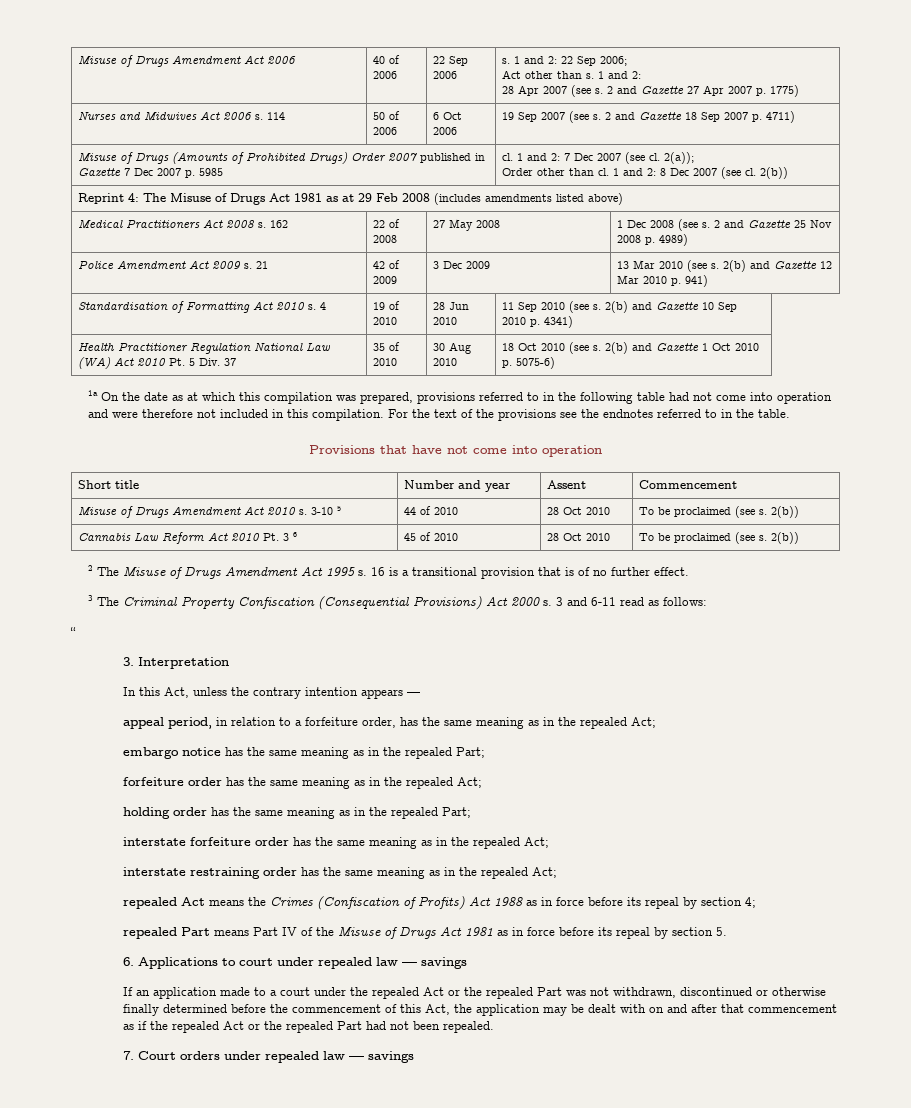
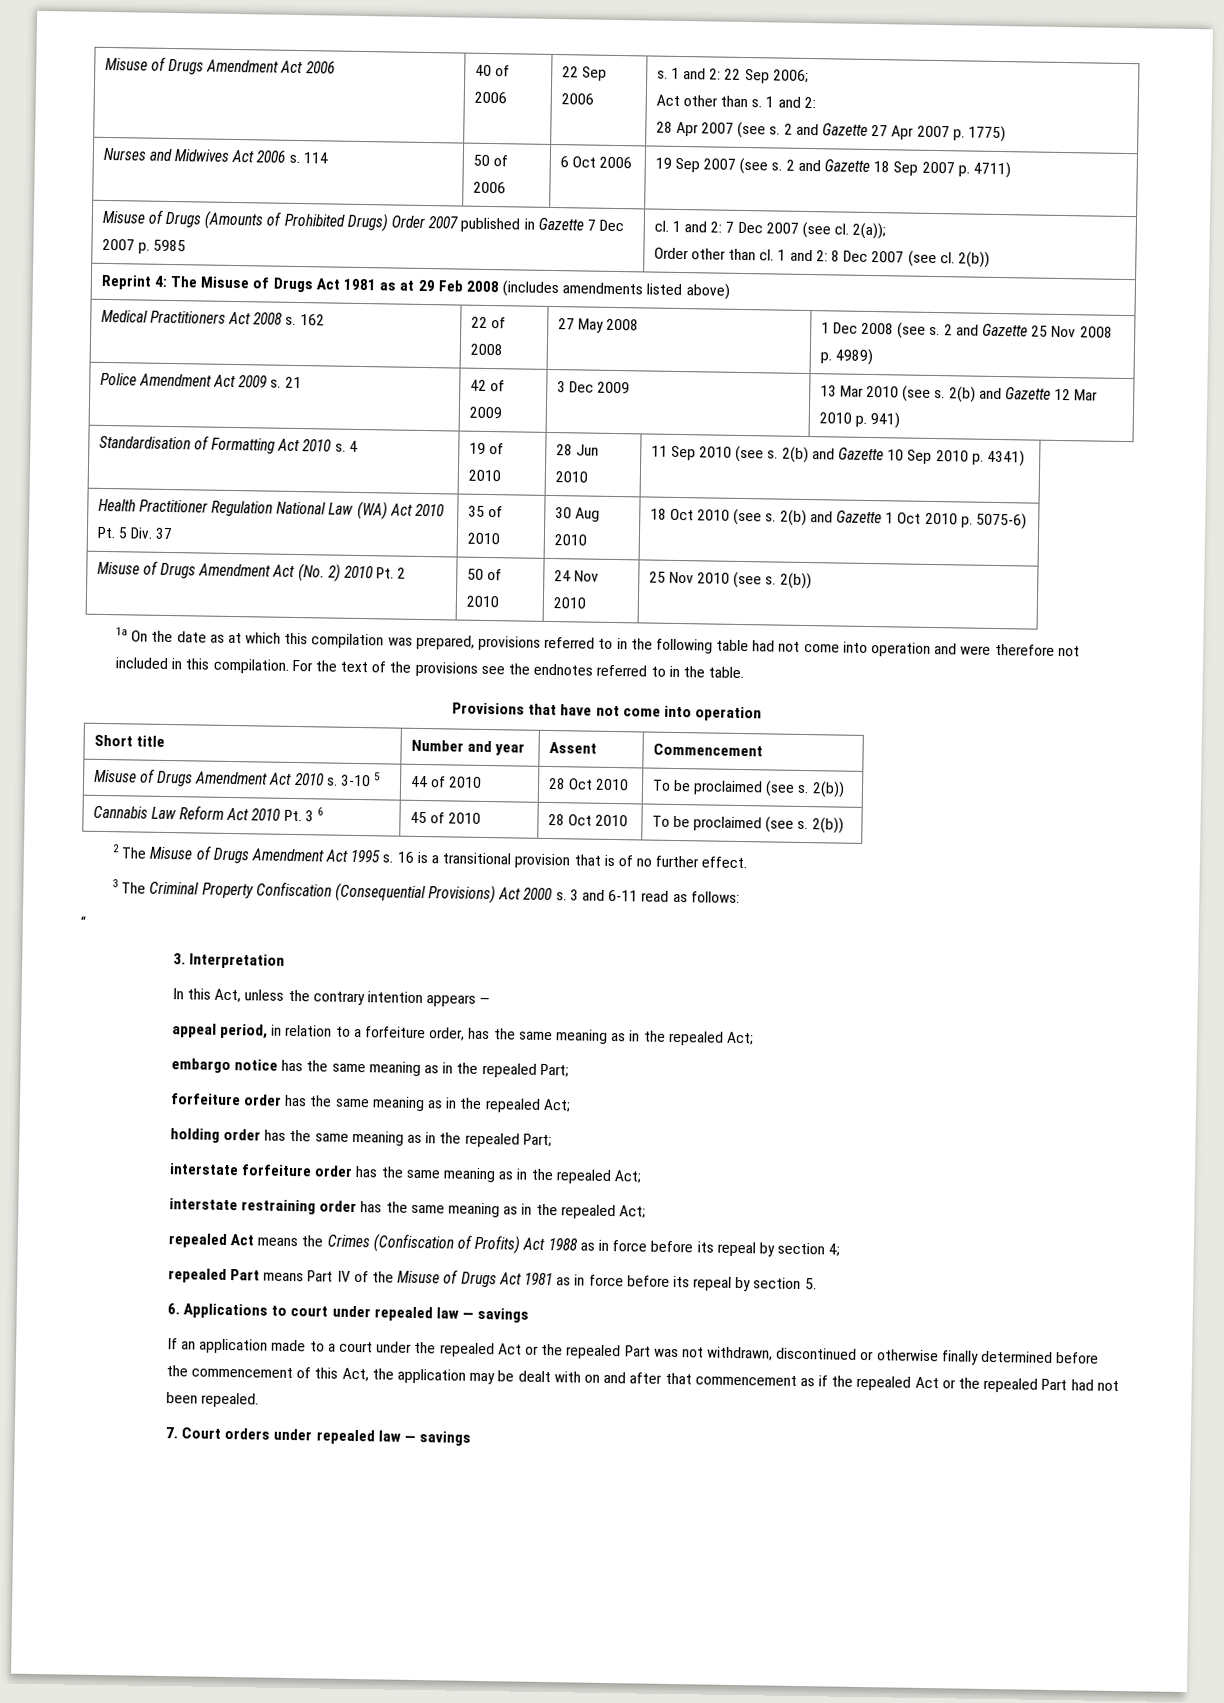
(556, 363) none -> [96,560,407,582] [466,568,502,581] [465,595,499,608] [553,570,599,582] [552,597,586,609] [648,571,812,590] // Misuse of Drugs Amendment Act (No. 2) 2010 Pt. 2 | 50 of 2010 | 24 Nov 2010 | 25 Nov 2010 (see s. 2(b))

